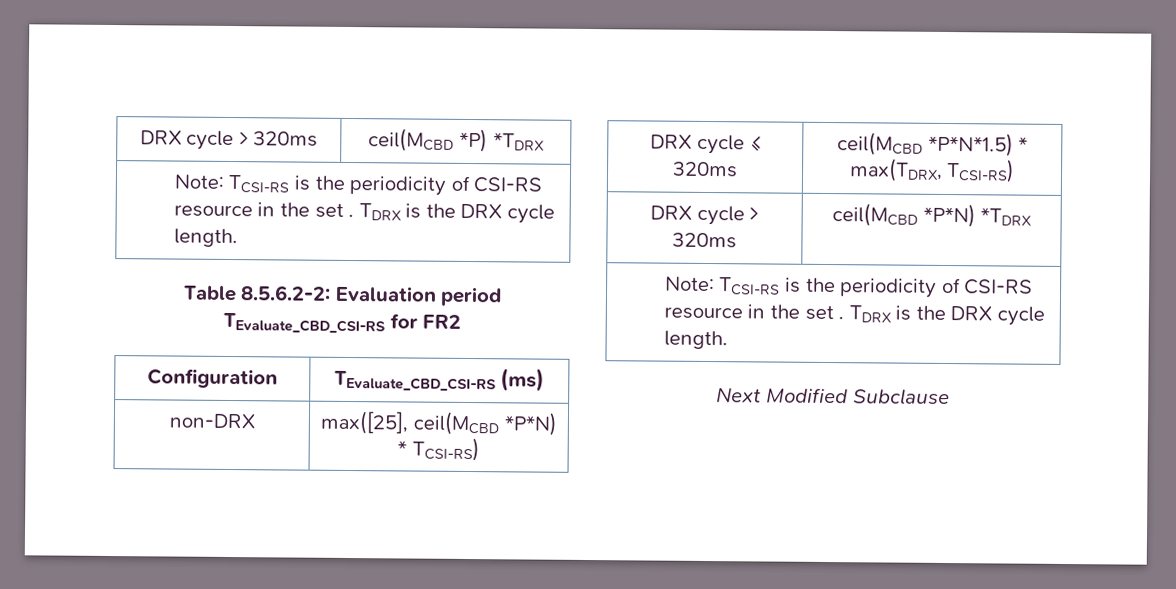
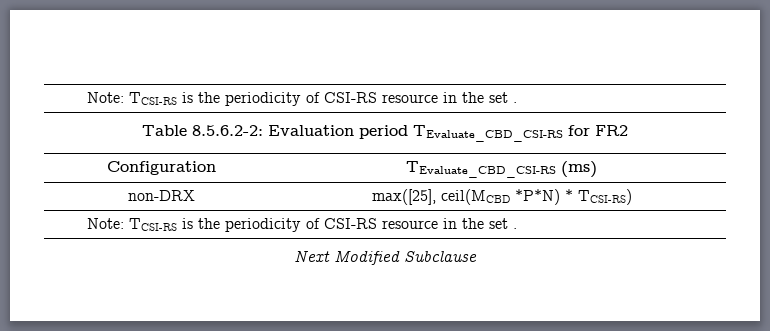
[139,130,319,151] [368,128,545,153] DRX cycle > 320ms | ceil(MCBD *P) *TDRX // -> (86, 97) none
[358,203,555,224] [173,228,238,248] TDRX is the DRX cycle length. -> (517, 102) none
[650,134,761,155] [672,161,738,178] [836,132,1029,157] [848,158,1016,183] [649,205,760,226] [672,232,737,249] [831,203,1033,228] // DRX cycle ≤ 320ms | ceil(MCBD *P*N*1.5) * max(TDRX, TCSI-RS) // DRX cycle > 320ms | ceil(MCBD *P*N) *TDRX -> (632, 197) none
[848,305,1045,326] [663,330,728,350] TDRX is the DRX cycle length. -> (517, 228) none

